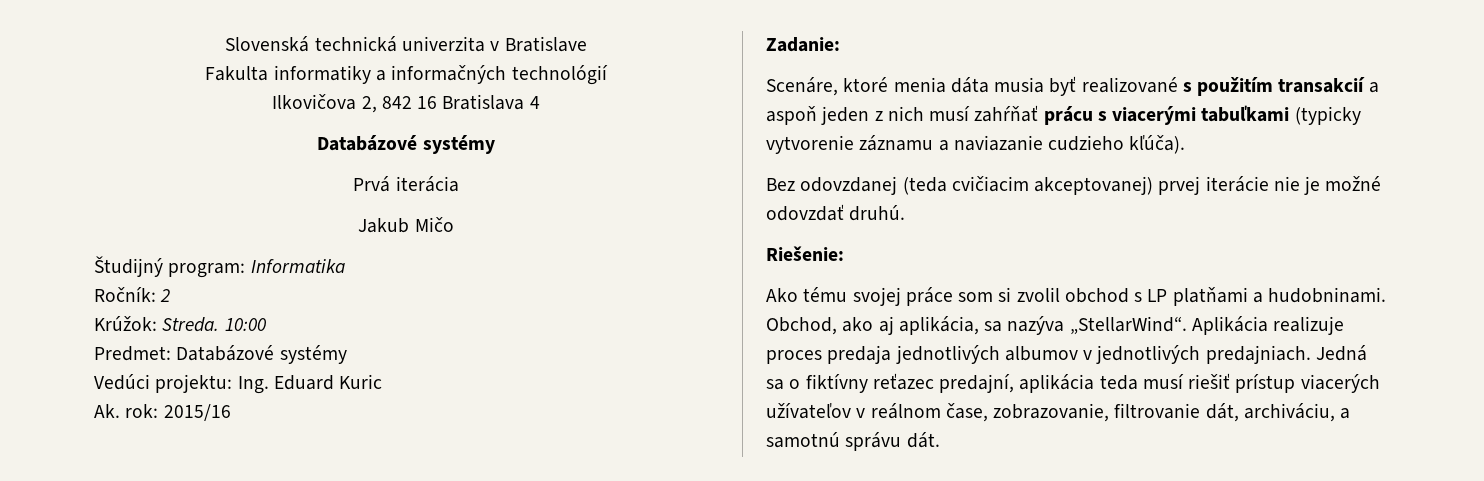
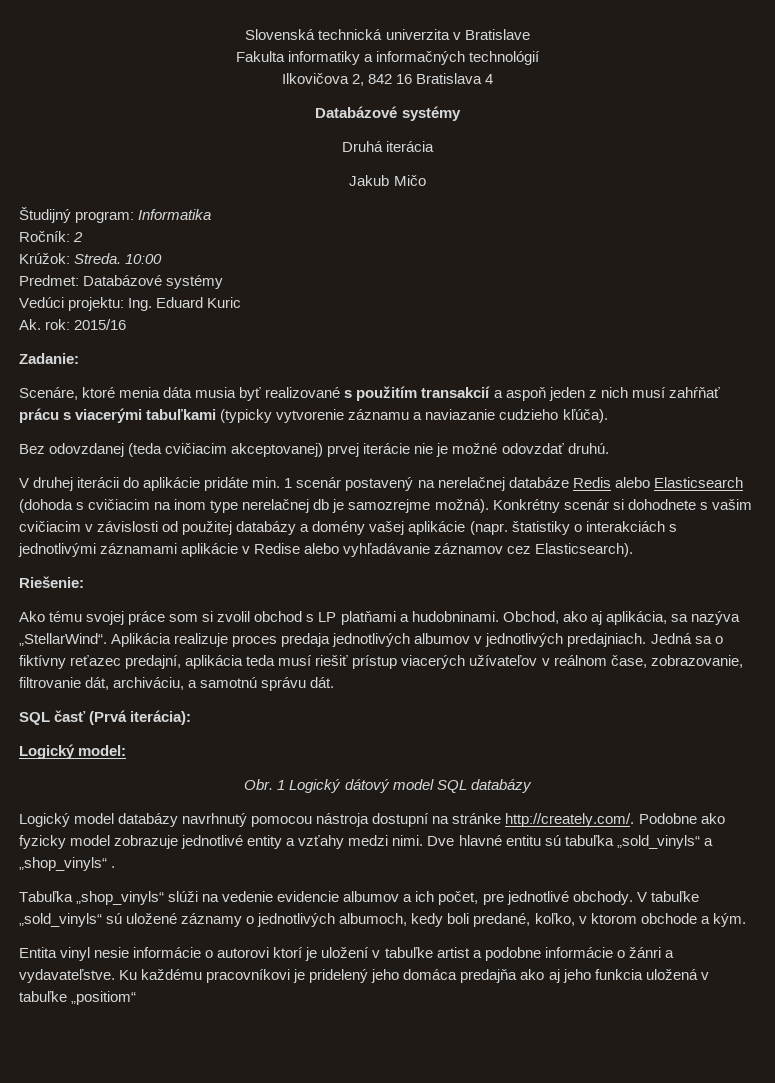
[353,176,391,192] Prvá -> [341,141,383,152] Druhá
(906, 213) none -> [19,477,743,491] [19,499,752,513] [19,521,677,535] [18,543,634,557] // V druhej iterácii do aplikácie pridáte min. 1 scenár postavený na nerelačnej databáze Redis alebo Elasticsearch (dohoda s cvičiacim na inom type nerelačnej db je samozrejme možná). Konkrétny scenár si dohodnete s vašim cvičiacim v závislosti od použitej databázy a domény vašej aplikácie (napr. štatistiky o interakciách s jednotlivými záznamami aplikácie v Redise alebo vyhľadávanie záznamov cez Elasticsearch).
(940, 440) none -> [19,710,192,725] [19,744,127,759] [244,779,532,793] [19,813,725,827] [19,835,713,849] [19,857,116,871] [19,891,699,905] [19,913,746,927] [19,947,674,961] [19,969,709,983] [19,991,137,1005] // SQL časť (Prvá iterácia): // Logický model: // Obr. 1 Logický dátový model SQL databázy // Logický model databázy navrhnutý pomocou nástroja dostupní na stránke http://creately.com/. Podobne ako fyzicky model zobrazuje jednotlivé entity a vzťahy medzi nimi. Dve hlavné entitu sú tabuľka „sold_vinyls“ a „shop_vinyls“ . // Tabuľka „shop_vinyls“ slúži na vedenie evidencie albumov a ich počet, pre jednotlivé obchody. V tabuľke „sold_vinyls“ sú uložené záznamy o jednotlivých albumoch, kedy boli predané, koľko, v ktorom obchode a kým. // Entita vinyl nesie informácie o autorovi ktorí je uložení v tabuľke artist a podobne informácie o žánri a vydavateľstve. Ku každému pracovníkovi je pridelený jeho domáca predajňa ako aj jeho funkcia uložená v tabuľke „positiom“

